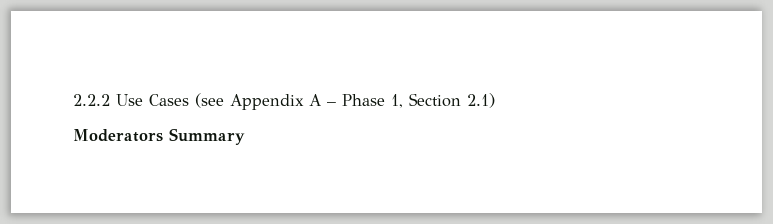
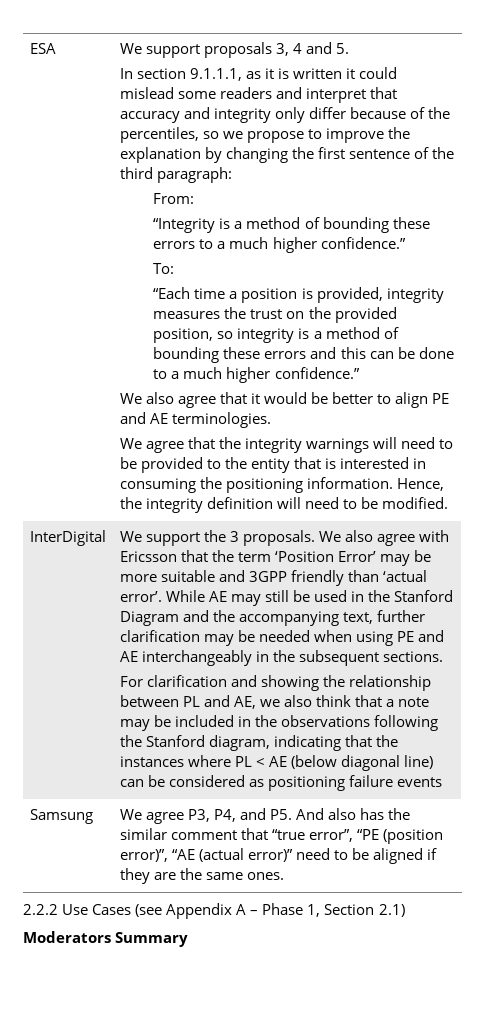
(73, 100) none -> [29,43,56,54] [119,42,350,58] [119,67,398,81] [119,87,398,103] [119,107,451,123] [119,127,411,143] [119,147,455,163] [119,167,233,183] [153,193,195,204] [153,217,430,233] [153,237,406,253] [153,263,175,274] [153,287,444,303] [153,307,397,323] [153,327,399,343] [153,347,454,363] [153,367,360,383] [119,392,450,408] [119,412,272,428] [119,437,454,453] [119,457,427,473] [119,477,445,493] [119,497,449,513] [29,530,106,546] [119,530,450,546] [119,550,432,566] [119,570,428,586] [119,590,454,606] [119,610,426,626] [119,630,445,646] [119,650,444,666] [119,675,432,691] [119,695,430,709] [119,715,439,731] [119,735,399,751] [119,755,434,771] [119,775,443,791] [29,809,93,824] [119,808,411,824] [119,828,444,844] [119,848,438,864] [119,868,285,884] ESA | We support proposals 3, 4 and 5. // In section 9.1.1.1, as it is written it could mislead some readers and interpret that accuracy and integrity only differ because of the percentiles, so we propose to improve the explanation by changing the first sentence of the third paragraph: // From: // “Integrity is a method of bounding these errors to a much higher confidence.” // To: // “Each time a position is provided, integrity measures the trust on the provided position, so integrity is a method of bounding these errors and this can be done to a much higher confidence.” // We also agree that it would be better to align PE and AE terminologies. // We agree that the integrity warnings will need to be provided to the entity that is interested in consuming the positioning information. Hence, the integrity definition will need to be modified. // InterDigital | We support the 3 proposals. We also agree with Ericsson that the term ‘Position Error’ may be more suitable and 3GPP friendly than ‘actual error’. While AE may still be used in the Stanford Diagram and the accompanying text, further clarification may be needed when using PE and AE interchangeably in the subsequent sections. // For clarification and showing the relationship between PL and AE, we also think that a note may be included in the observations following the Stanford diagram, indicating that the instances where PL < AE (below diagonal line) can be considered as positioning failure events // Samsung | We agree P3, P4, and P5. And also has the similar comment that “true error”, “PE (position error)”, “AE (actual error)” need to be aligned if they are the same ones. //

